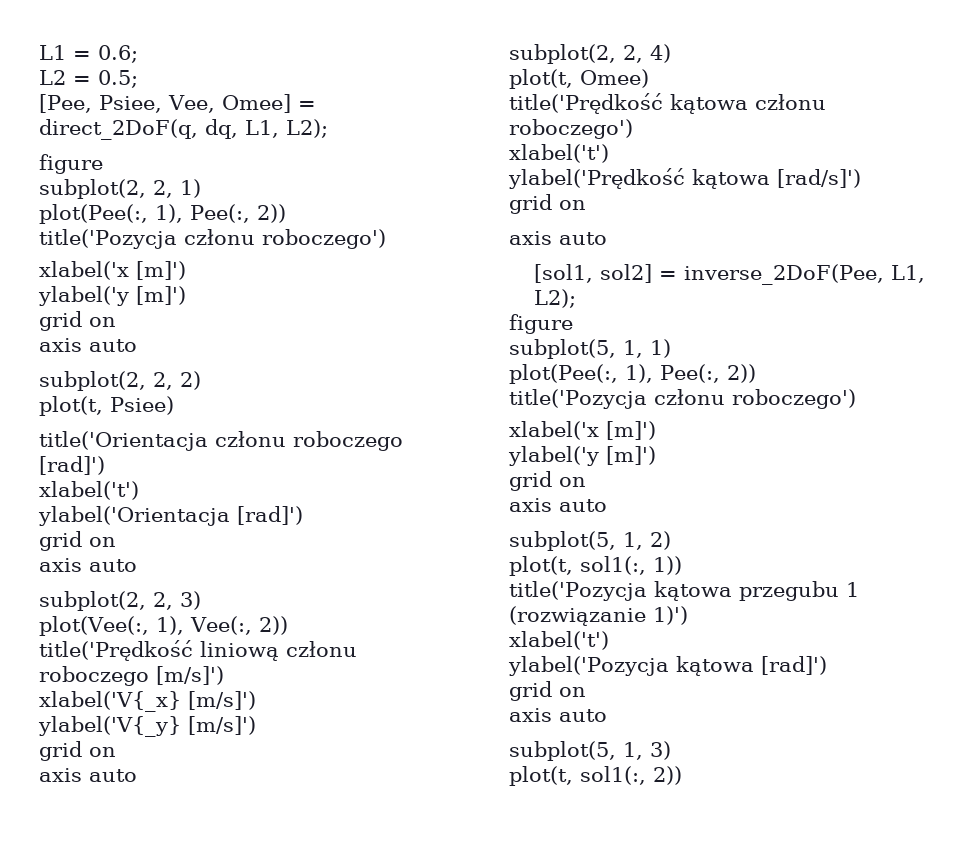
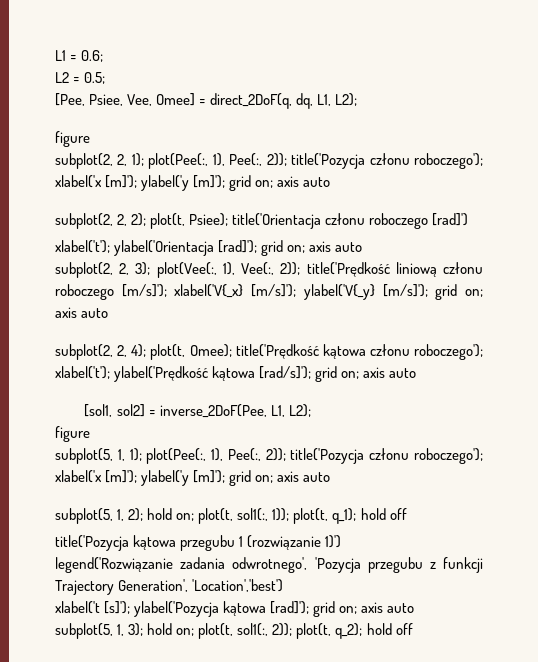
[180,179,201,198] [39,204,286,224] [39,229,386,249] [39,261,186,280] [38,286,186,306] [39,311,116,331] [39,338,137,352] [39,371,201,391] [39,396,174,416] 1) // plot(Pee(:, 1), Pee(:, 2)) // title('Pozycja członu roboczego') // xlabel('x [m]') // ylabel('y [m]') // grid on // axis auto // subplot(2, 2, 2) // plot(t, Psiee) // -> [131,153,484,169] [55,175,331,191] [55,213,229,229] 1); plot(Pee(:, 1), Pee(:, 2)); title('Pozycja członu roboczego'); xlabel('x [m]'); ylabel('y [m]'); grid on; axis auto // subplot(2, 2, 2); plot(t, Psiee);
[39,481,139,500] [38,506,303,526] [39,531,116,551] [39,558,137,572] [39,591,201,611] xlabel('t') // ylabel('Orientacja [rad]') // grid on // axis auto // subplot(2, 2, 3) // -> [55,240,363,256] [55,262,151,278] xlabel('t'); ylabel('Orientacja [rad]'); grid on; axis auto // subplot(2, 2, 3);
[258,616,288,635] 2)) // -> [280,262,301,275] 2));
[156,666,224,685] [39,691,256,712] [38,716,256,737] [39,741,116,761] [39,768,137,782] [509,44,671,64] [509,69,649,89] [509,93,826,114] [509,119,633,139] [509,144,609,163] [508,168,861,189] [509,194,586,214] [m/s]') // xlabel('V{_x} [m/s]') // ylabel('V{_y} [m/s]') // grid on // axis auto // subplot(2, 2, 4) // plot(t, Omee) // title('Prędkość kątowa członu roboczego') // xlabel('t') // ylabel('Prędkość kątowa [rad/s]') // grid on // -> [121,284,484,300] [55,307,109,318] [55,344,483,360] [55,366,360,382] [m/s]'); xlabel('V{_x} [m/s]'); ylabel('V{_y} [m/s]'); grid on; axis auto // subplot(2, 2, 4); plot(t, Omee); title('Prędkość kątowa członu roboczego'); xlabel('t'); ylabel('Prędkość kątowa [rad/s]'); grid on;
[650,339,671,358] [509,364,756,384] [509,389,856,409] [509,421,656,440] [508,446,656,466] [509,471,586,491] [509,498,607,512] [509,531,671,551] [509,556,682,576] 1) // plot(Pee(:, 1), Pee(:, 2)) // title('Pozycja członu roboczego') // xlabel('x [m]') // ylabel('y [m]') // grid on // axis auto // subplot(5, 1, 2) // plot(t, sol1(:, 1)) -> [129,448,483,464] [55,470,331,486] [55,508,407,524] 1); plot(Pee(:, 1), Pee(:, 2)); title('Pozycja członu roboczego'); xlabel('x [m]'); ylabel('y [m]'); grid on; axis auto // subplot(5, 1, 2); hold on; plot(t, sol1(:, 1)); plot(t, q_1); hold off
[509,631,609,650] [508,656,827,676] [509,681,586,701] [509,708,607,722] [509,741,671,761] [509,766,682,786] xlabel('t') // ylabel('Pozycja kątowa [rad]') // grid on // axis auto // subplot(5, 1, 3) // plot(t, sol1(:, 2)) -> [55,557,484,573] [55,579,284,595] [55,601,415,617] [55,623,413,639] legend('Rozwiązanie zadania odwrotnego', 'Pozycja przegubu z funkcji Trajectory Generation', 'Location','best') // xlabel('t [s]'); ylabel('Pozycja kątowa [rad]'); grid on; axis auto // subplot(5, 1, 3); hold on; plot(t, sol1(:, 2)); plot(t, q_2); hold off

